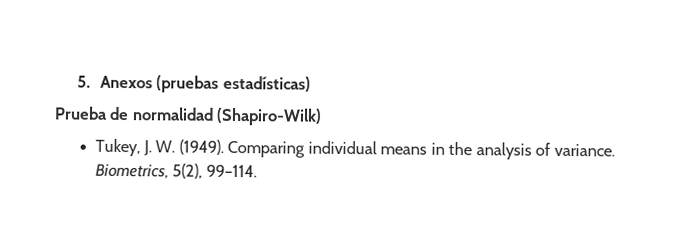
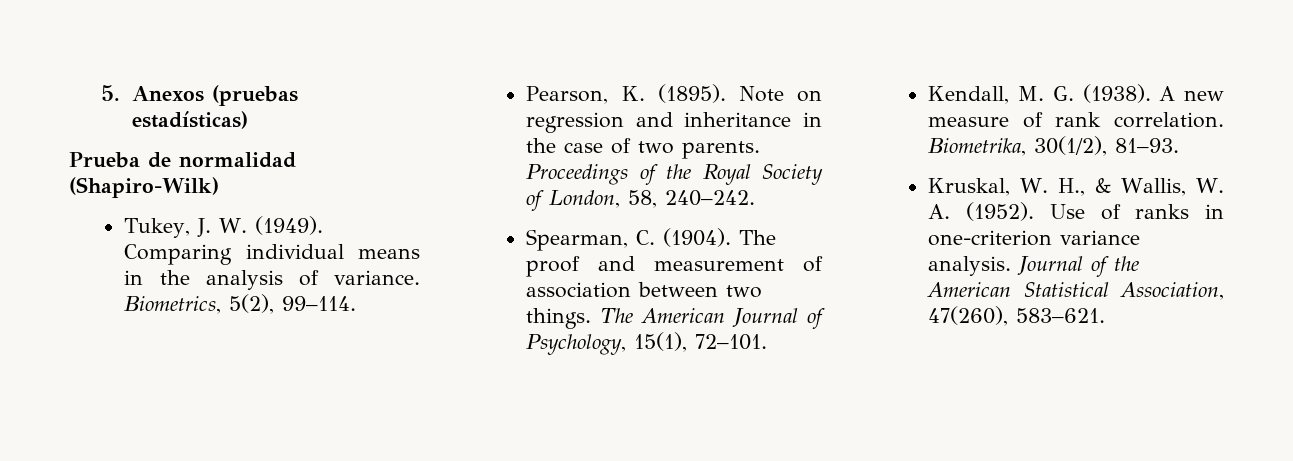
(258, 171) none -> [526,84,822,104] [526,112,822,133] [526,138,761,159] [526,164,823,185] [526,190,756,211] [526,228,777,251] [526,256,823,277] [526,282,763,298] [526,308,825,329] [526,332,768,355] [928,84,1224,104] [928,112,1224,128] [928,136,1180,156] [928,178,1225,196] [928,202,1224,221] [928,230,1141,246] [928,256,1140,277] [927,282,1224,300] [928,306,1106,326] // Pearson, K. (1895). Note on regression and inheritance in the case of two parents. Proceedings of the Royal Society of London, 58, 240–242. // Spearman, C. (1904). The proof and measurement of association between two things. The American Journal of Psychology, 15(1), 72–101. // Kendall, M. G. (1938). A new measure of rank correlation. Biometrika, 30(1/2), 81–93. // Kruskal, W. H., & Wallis, W. A. (1952). Use of ranks in one-criterion variance analysis. Journal of the American Statistical Association, 47(260), 583–621.

